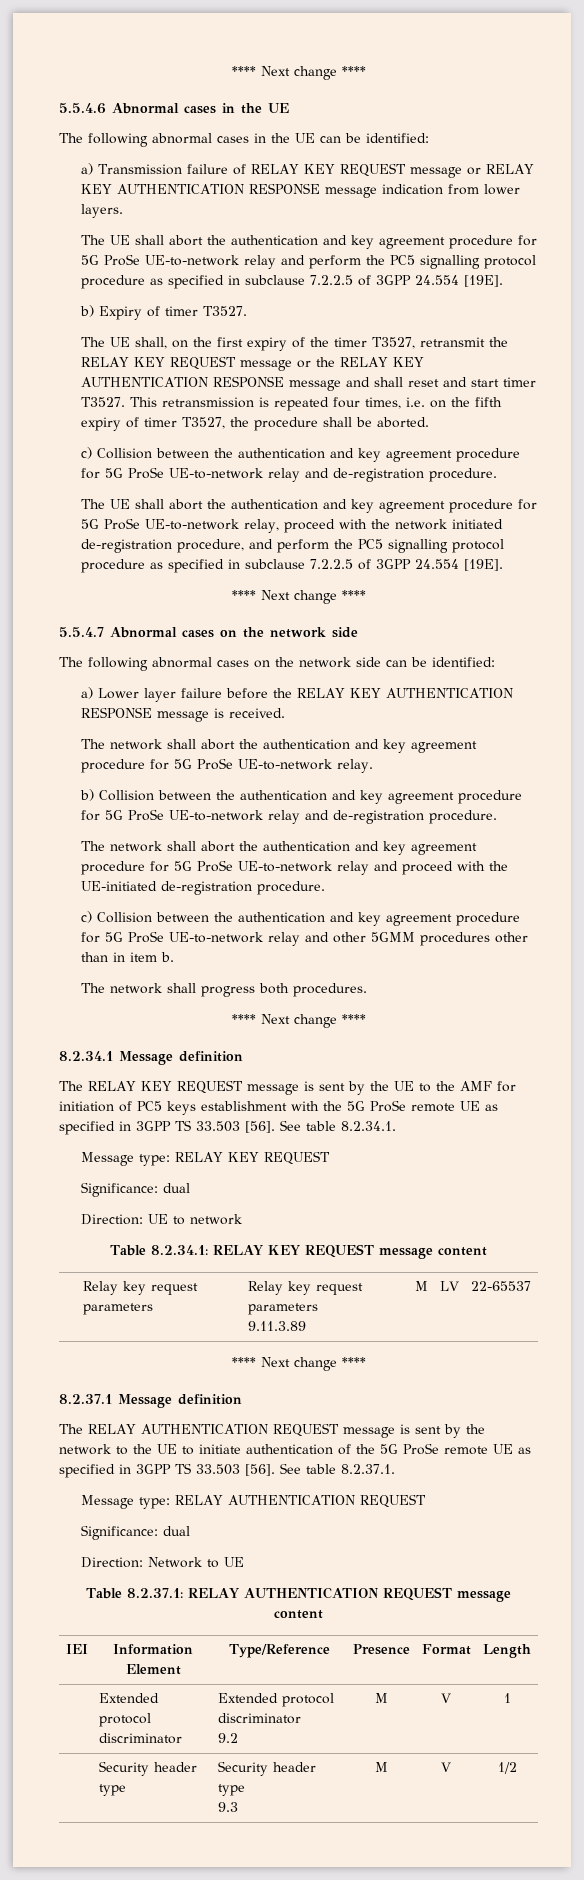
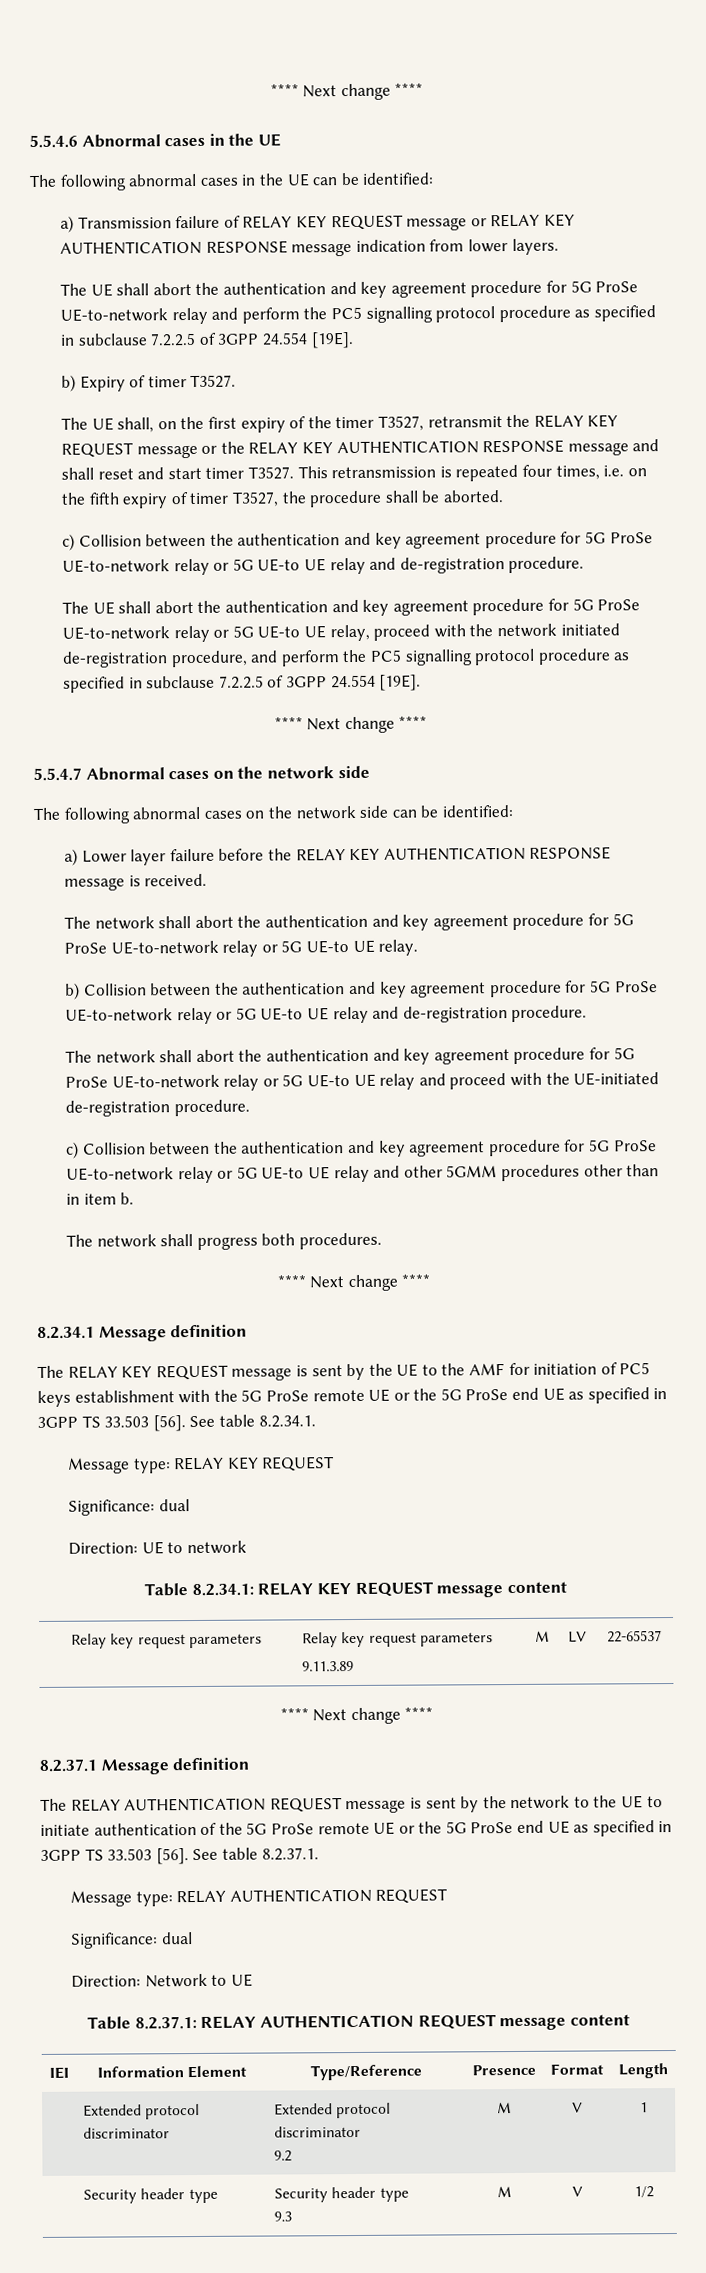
(301, 475) none -> [213,557,366,575] or 5G UE-to UE relay
(240, 524) none -> [173,625,327,643] relay or 5G UE-to UE
(333, 764) none -> [222,939,375,957] relay or 5G UE-to UE
(301, 817) none -> [216,1006,369,1024] or 5G UE-to UE relay
(370, 868) none -> [262,1073,416,1090] or 5G UE-to UE relay
(301, 939) none -> [217,1165,370,1183] or 5G UE-to UE relay
(480, 1106) none -> [393,1387,565,1401] or the 5G ProSe end UE
(513, 1449) none -> [398,1820,570,1834] or the 5G ProSe end UE

